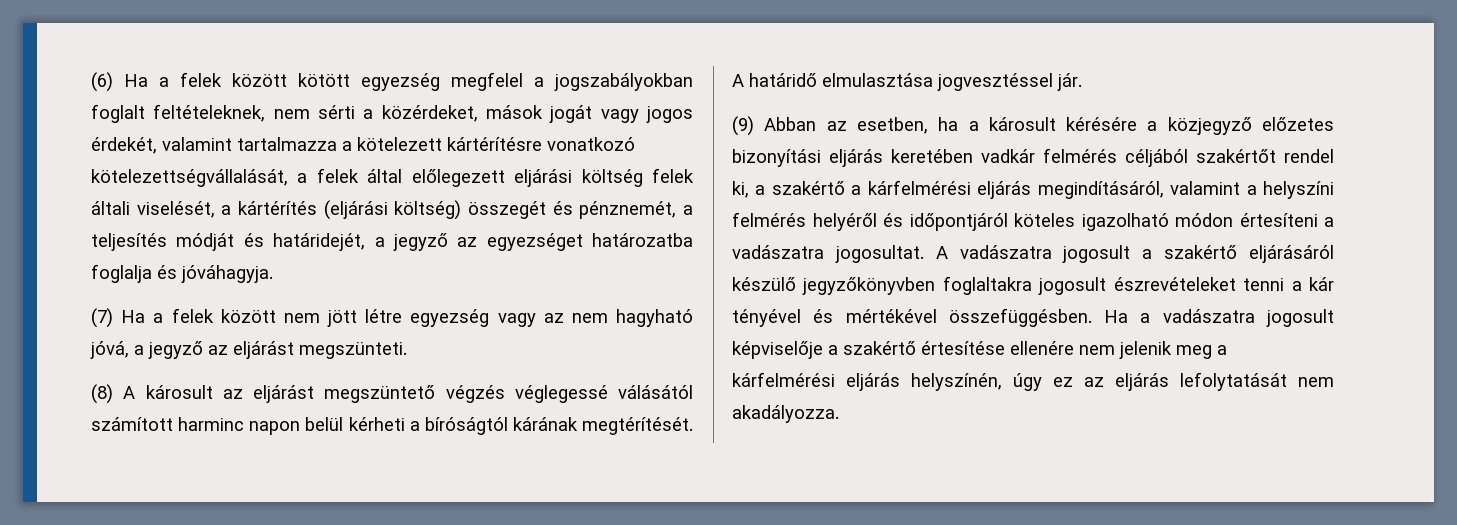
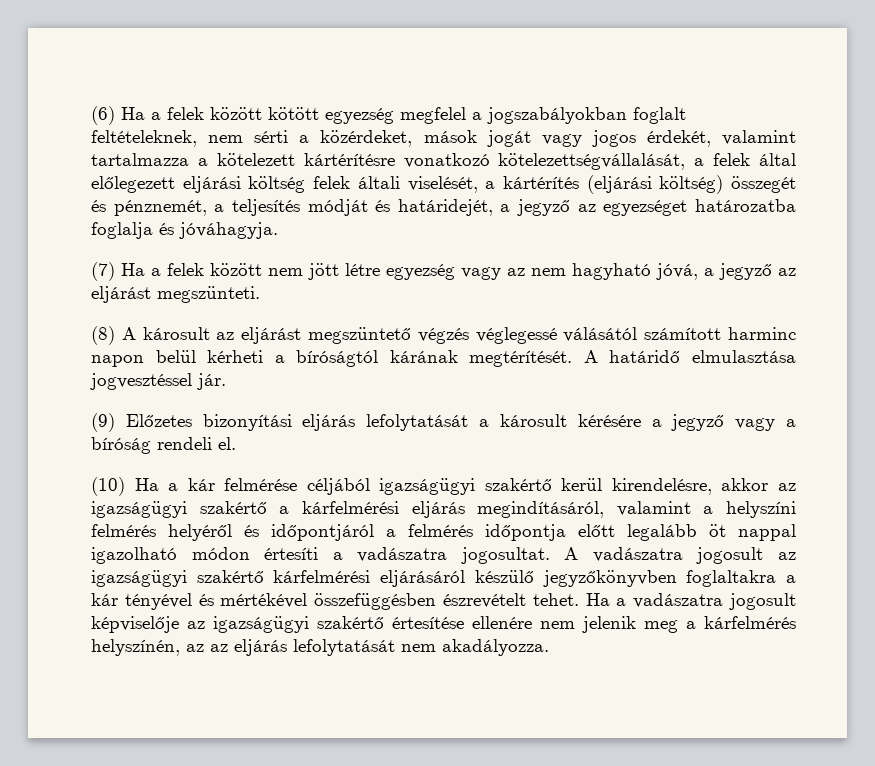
[764,117,1334,135] [732,148,1334,167] [732,181,766,198] Abban az esetben, ha a károsult kérésére a közjegyző előzetes bizonyítási eljárás keretében vadkár felmérés céljából szakértőt rendel ki, a -> [125,414,797,431] [91,437,236,454] [91,477,796,496] [91,501,187,518] Előzetes bizonyítási eljárás lefolytatását a károsult kérésére a jegyző vagy a bíróság rendeli el. // (10) Ha a kár felmérése céljából igazságügyi szakértő kerül kirendelésre, akkor az igazságügyi
[1014,213,1075,227] köteles -> [386,524,796,541] a felmérés időpontja előtt legalább öt nappal
[1239,213,1318,227] értesíteni -> [264,547,319,560] értesíti
[1142,245,1238,259] a szakértő -> [777,552,796,560] [91,570,371,587] az igazságügyi szakértő kárfelmérési
[1038,277,1285,295] jogosult észrevételeket tenni -> (777, 578) none
[948,308,1092,327] összefüggésben. -> [314,593,579,610] összefüggésben észrevételt tehet.
[828,345,838,355] a -> [187,616,309,633] az igazságügyi
[732,372,1073,391] kárfelmérési eljárás helyszínén, úgy ez -> [704,616,796,629] [91,639,204,656] kárfelmérés helyszínén, az

